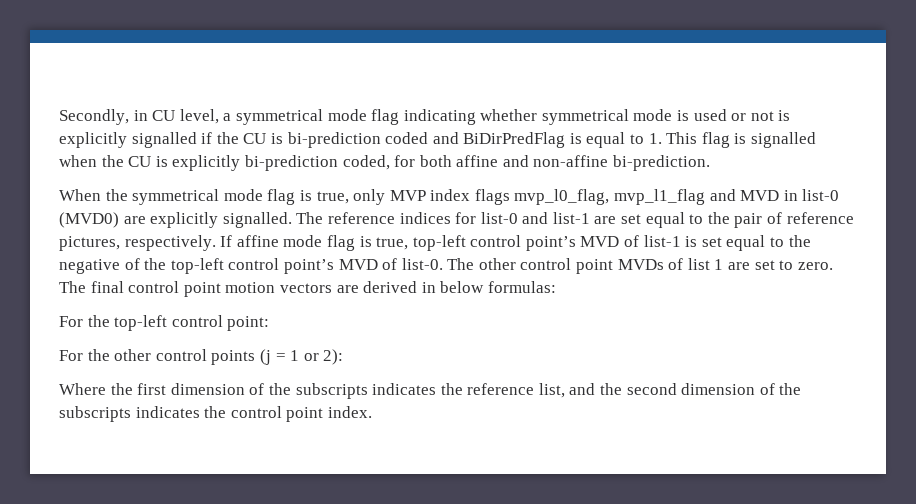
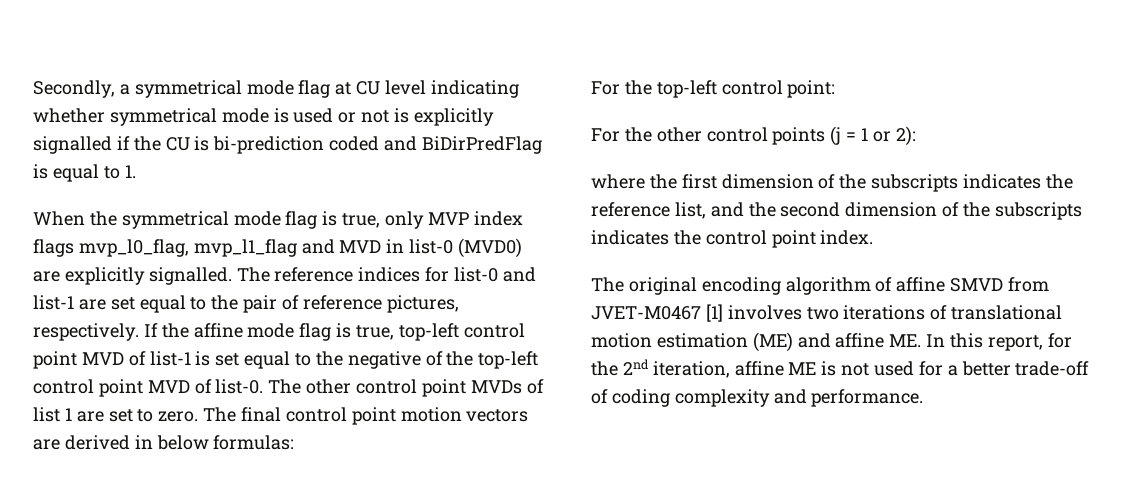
[133,109,219,124] in CU level, -> (115, 89) none
(400, 117) none -> [335,80,427,95] at CU level
[666,132,817,148] [59,155,711,171] This flag is signalled when the CU is explicitly bi-prediction coded, for both affine and non-affine bi-prediction. -> (136, 171) none
(233, 241) none -> [161,323,189,338] the
[525,236,576,251] point’s -> [33,351,77,369] point
[283,259,334,274] point’s -> [98,379,143,397] point
[59,383,106,395] Where -> [591,174,645,189] where
(372, 412) none -> [591,277,1050,295] [591,304,1063,322] [591,332,1072,352] [591,359,1090,378] [591,389,924,407] // The original encoding algorithm of affine SMVD from JVET-M0467 [1] involves two iterations of translational motion estimation (ME) and affine ME. In this report, for the 2nd iteration, affine ME is not used for a better trade-off of coding complexity and performance.

